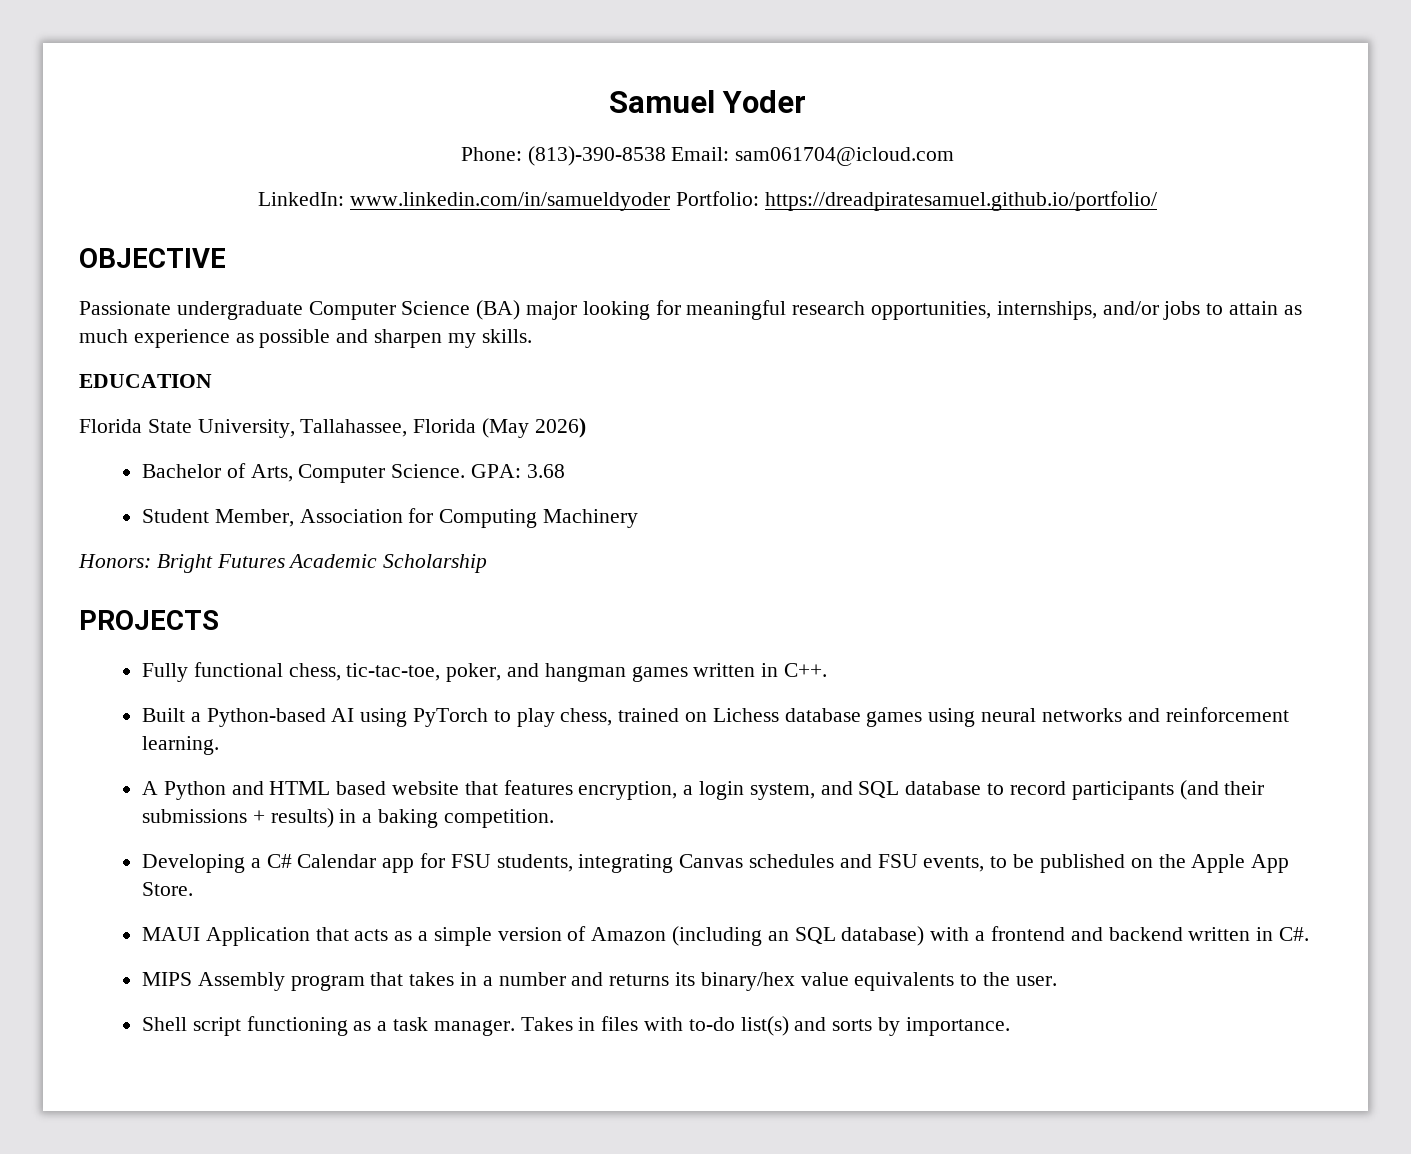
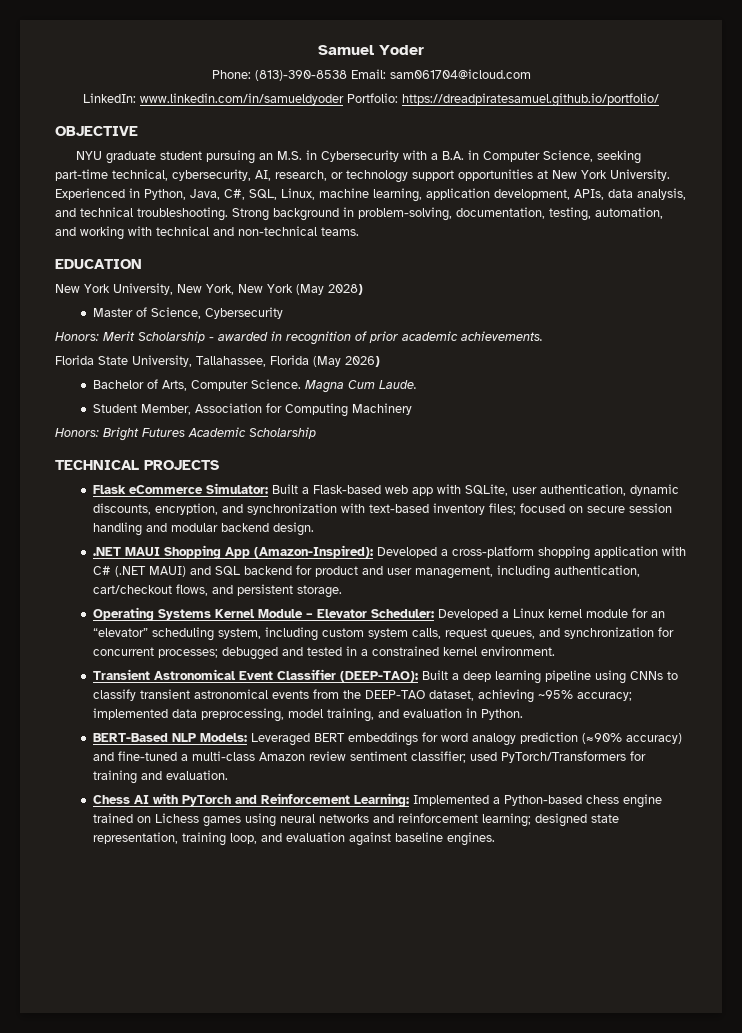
[79,300,1302,320] [79,329,532,348] [79,374,212,388] Passionate undergraduate Computer Science (BA) major looking for meaningful research opportunities, internships, and/or jobs to attain as much experience as possible and sharpen my skills. // EDUCATION -> [75,150,641,164] [55,169,670,183] [55,188,686,202] [55,207,663,221] [55,226,359,240] [55,259,142,269] [55,283,363,295] [93,307,284,319] [55,331,543,345] NYU graduate student pursuing an M.S. in Cybersecurity with a B.A. in Computer Science, seeking part-time technical, cybersecurity, AI, research, or technology support opportunities at New York University. Experienced in Python, Java, C#, SQL, Linux, machine learning, application development, APIs, data analysis, and technical troubleshooting. Strong background in problem-solving, documentation, testing, automation, and working with technical and non-technical teams. // EDUCATION // New York University, New York, New York (May 2028) // Master of Science, Cybersecurity // Honors: Merit Scholarship - awarded in recognition of prior academic achievements.
[471,464,565,478] GPA: 3.68 -> [305,380,418,393] Magna Cum Laude.
(488, 563) none -> [55,460,139,470] TECHNICAL
[142,662,828,682] [142,708,613,727] Fully functional chess, tic-tac-toe, poker, and hangman games written in C++. // Built a Python-based AI using PyTorch to play chess, -> [93,483,680,496] [93,503,673,515] [93,522,315,536] [93,545,687,560] [93,565,641,579] [93,584,343,598] [93,607,666,621] [93,627,675,641] [93,646,556,660] [93,669,679,684] [93,689,633,703] [93,708,524,722] [93,732,683,746] [93,751,647,763] [93,770,229,784] [93,793,663,808] Flask eCommerce Simulator: Built a Flask-based web app with SQLite, user authentication, dynamic discounts, encryption, and synchronization with text-based inventory files; focused on secure session handling and modular backend design. // .NET MAUI Shopping App (Amazon-Inspired): Developed a cross-platform shopping application with C# (.NET MAUI) and SQL backend for product and user management, including authentication, cart/checkout flows, and persistent storage. // Operating Systems Kernel Module – Elevator Scheduler: Developed a Linux kernel module for an “elevator” scheduling system, including custom system calls, request queues, and synchronization for concurrent processes; debugged and tested in a constrained kernel environment. // Transient Astronomical Event Classifier (DEEP-TAO): Built a deep learning pipeline using CNNs to classify transient astronomical events from the DEEP-TAO dataset, achieving ~95% accuracy; implemented data preprocessing, model training, and evaluation in Python. // BERT-Based NLP Models: Leveraged BERT embeddings for word analogy prediction (≈90% accuracy) and fine-tuned a multi-class Amazon review sentiment classifier; used PyTorch/Transformers for training and evaluation. // Chess AI with PyTorch and Reinforcement Learning: Implemented a Python-based chess engine
[784,708,861,722] database -> (200, 818) none
[142,736,220,755] [142,780,1265,800] [142,808,554,828] [142,853,1290,873] [142,882,194,896] [142,926,1309,946] [142,972,1057,991] [142,1016,1010,1036] learning. // A Python and HTML based website that features encryption, a login system, and SQL database to record participants (and their submissions + results) in a baking competition. // Developing a C# Calendar app for FSU students, integrating Canvas schedules and FSU events, to be published on the Apple App Store. // MAUI Application that acts as a simple version of Amazon (including an SQL database) with a frontend and backend written in C#. // MIPS Assembly program that takes in a number and returns its binary/hex value equivalents to the user. // Shell script functioning as a task manager. Takes in files with to-do list(s) and sorts by importance. -> [482,813,620,827] [93,832,496,846] learning; designed state representation, training loop, and evaluation against baseline engines.

